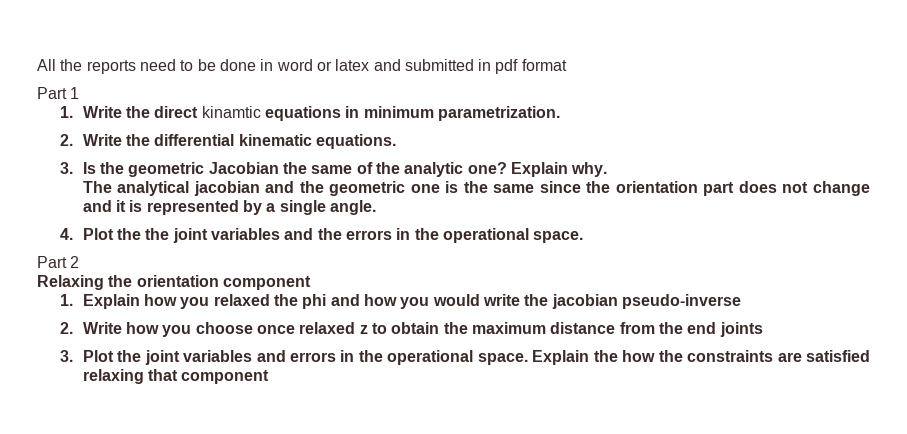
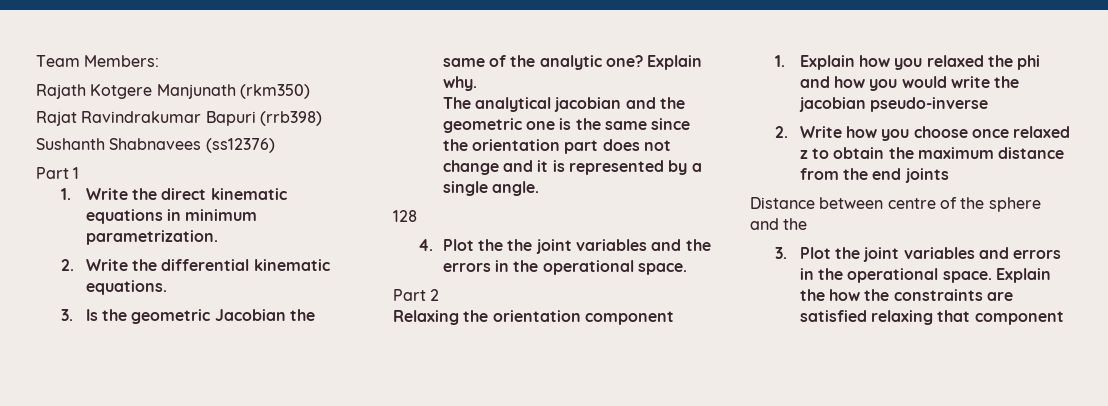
[37,59,567,74] All the reports need to be done in word or latex and submitted in pdf format -> [36,55,160,67] [36,84,310,99] [36,111,322,126] [36,138,275,153] Team Members: // Rajath Kotgere Manjunath (rkm350) // Rajat Ravindrakumar Bapuri (rrb398) // Sushanth Shabnavees (ss12376)
[201,106,261,118] kinamtic -> [210,188,287,200] kinematic
(377, 207) none -> [393,210,417,222] // 128
(763, 329) none -> [750,197,1041,212] [750,218,808,230] // Distance between centre of the sphere and the

